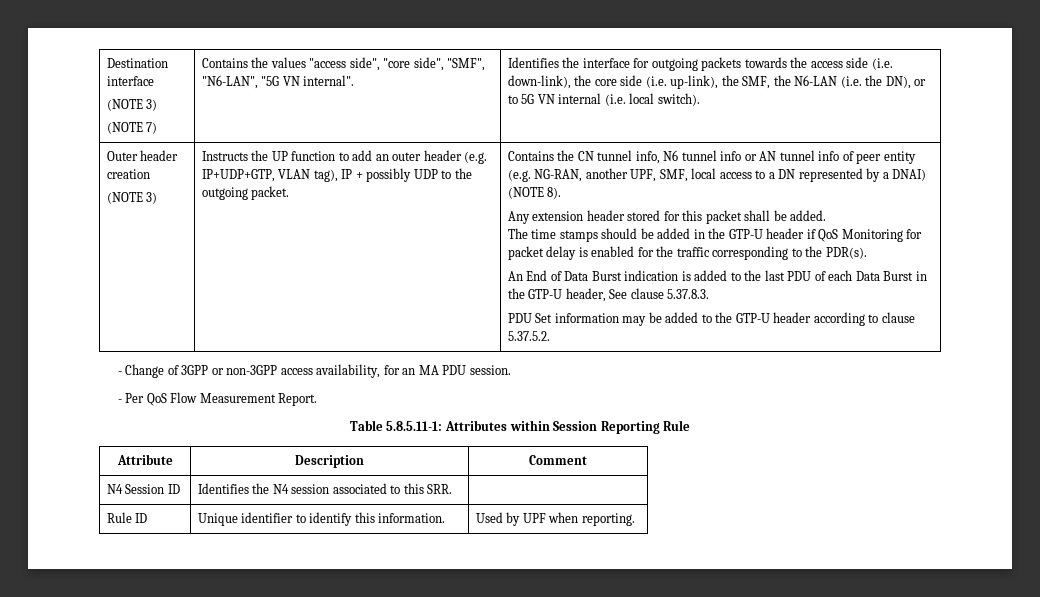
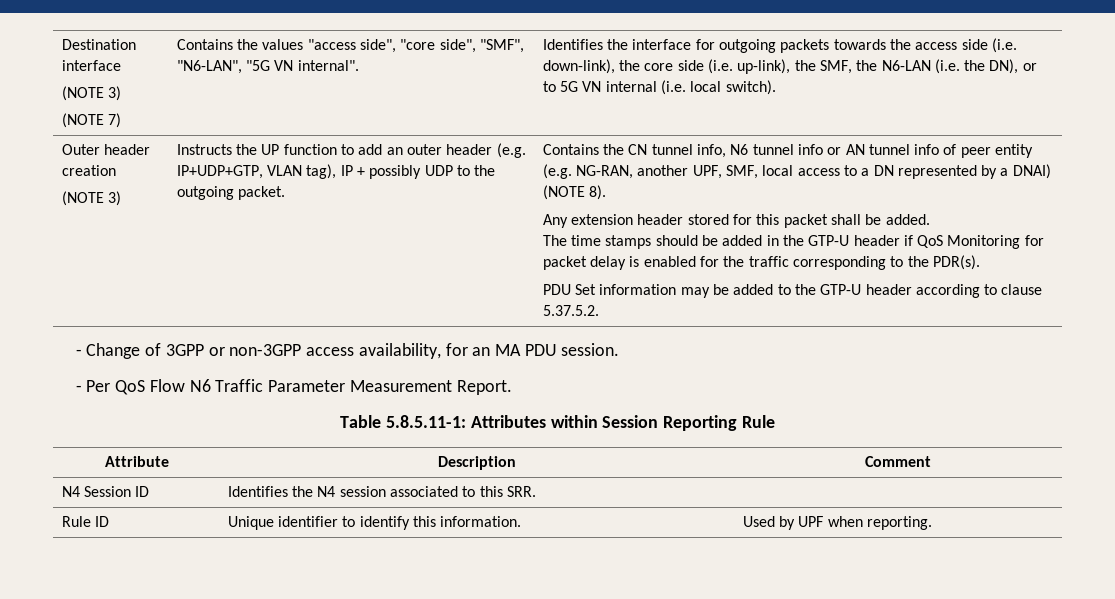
[507,270,927,281] [507,288,710,302] // An End of Data Burst indication is added to the last PDU of each Data Burst in the GTP-U header, See clause 5.37.8.3. -> (980, 262) none
(198, 397) none -> [189,379,346,392] N6 Traffic Parameter

